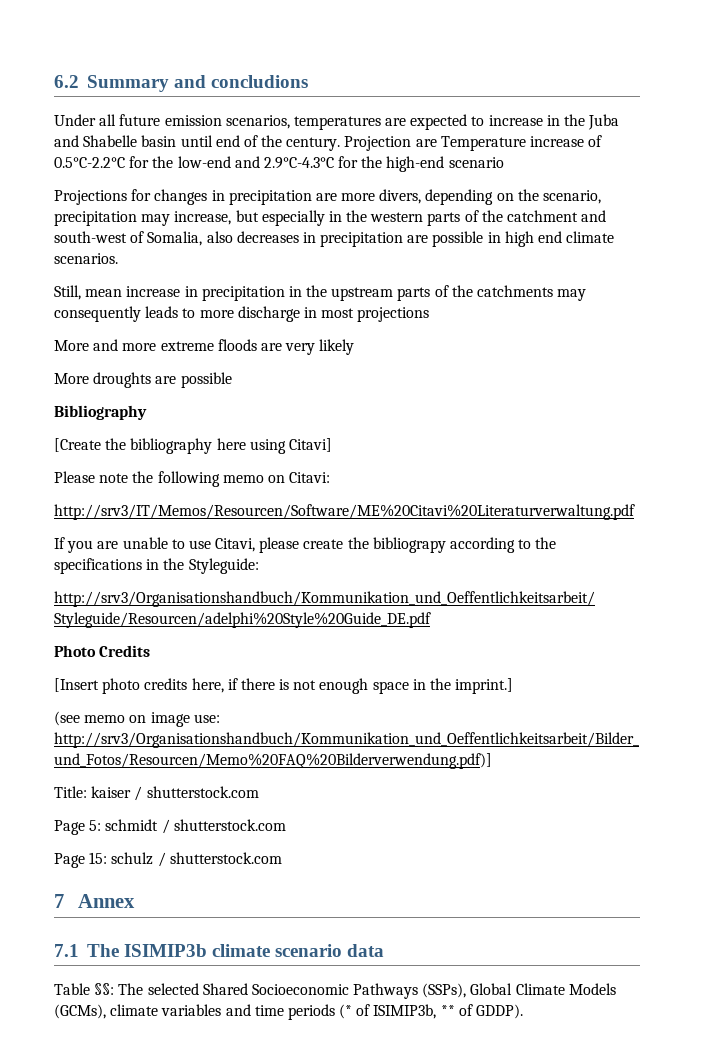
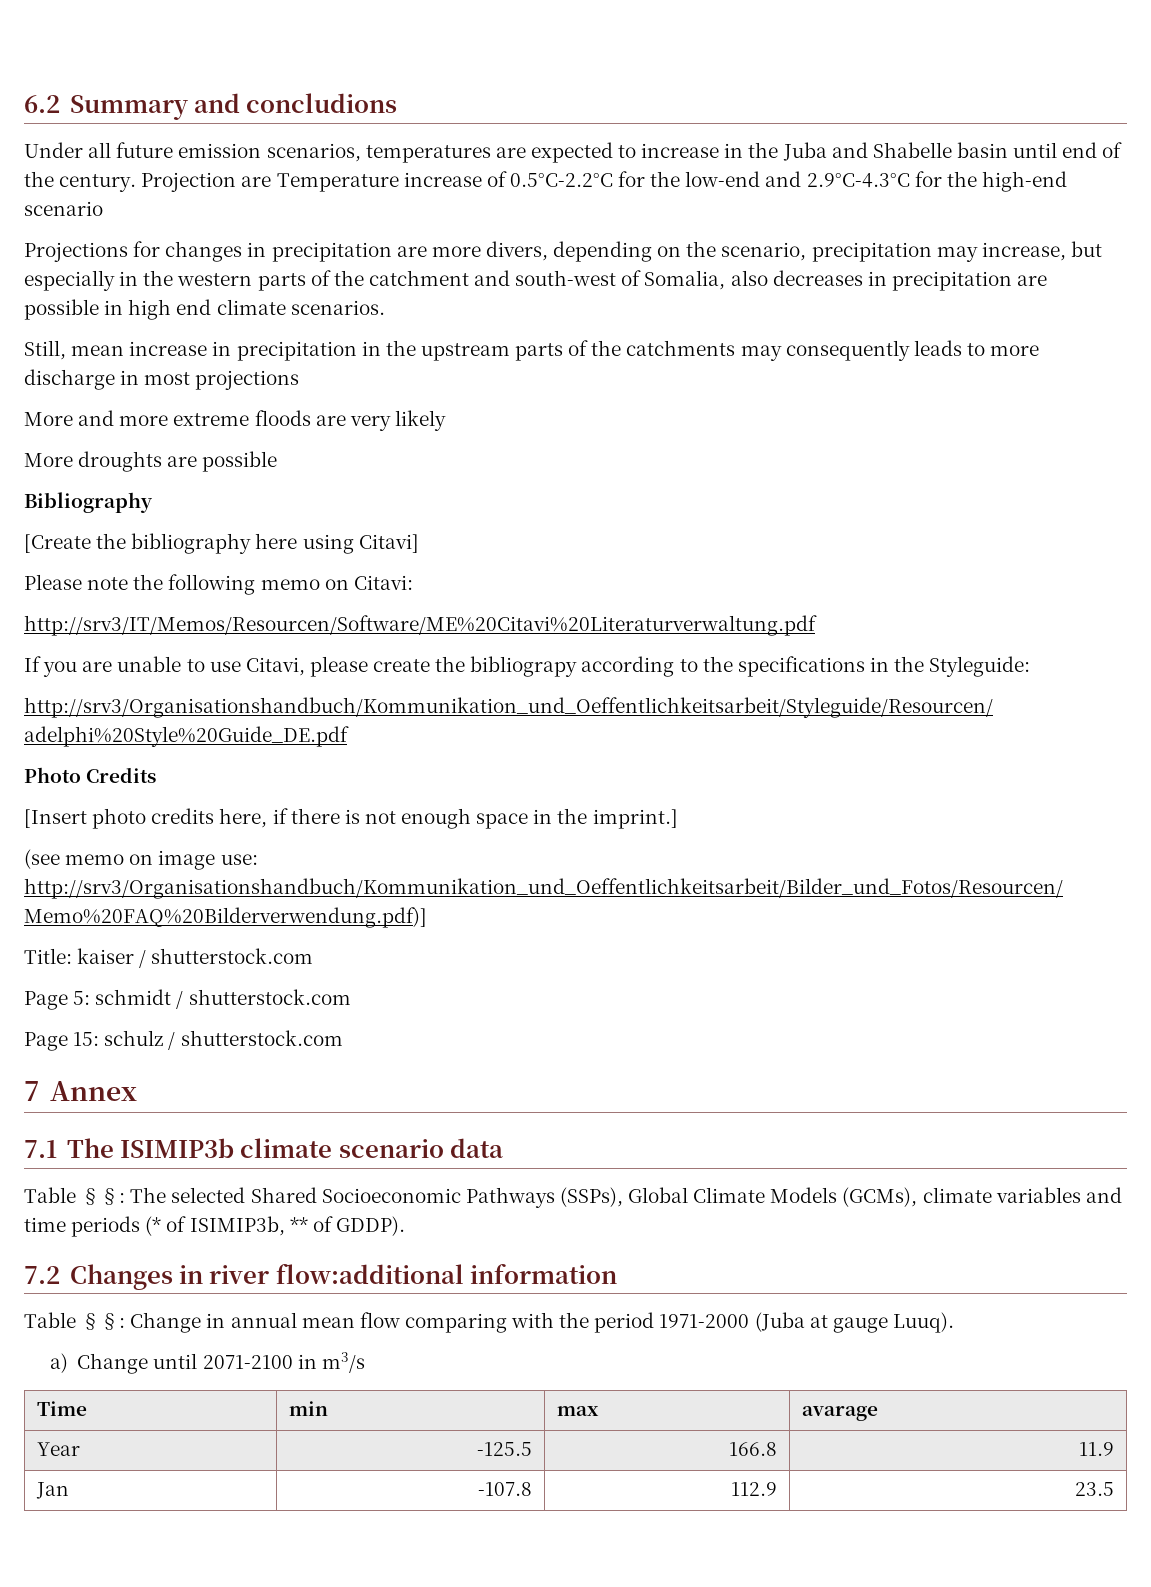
(524, 1011) none -> [24,1263,618,1290] [24,1312,954,1333] [49,1352,365,1374] [37,1401,88,1416] [289,1401,329,1416] [557,1406,600,1416] [802,1406,879,1421] [37,1442,81,1456] [476,1442,532,1456] [728,1442,777,1456] [1078,1442,1114,1456] [36,1482,70,1499] [477,1482,532,1496] [730,1482,777,1496] [1074,1482,1114,1496] // 7.2 Changes in river flow:additional information // Table §§: Change in annual mean flow comparing with the period 1971-2000 (Juba at gauge Luuq). // a) Change until 2071-2100 in m3/s // Time | min | max | avarage // Year | -125.5 | 166.8 | 11.9 // Jan | -107.8 | 112.9 | 23.5

